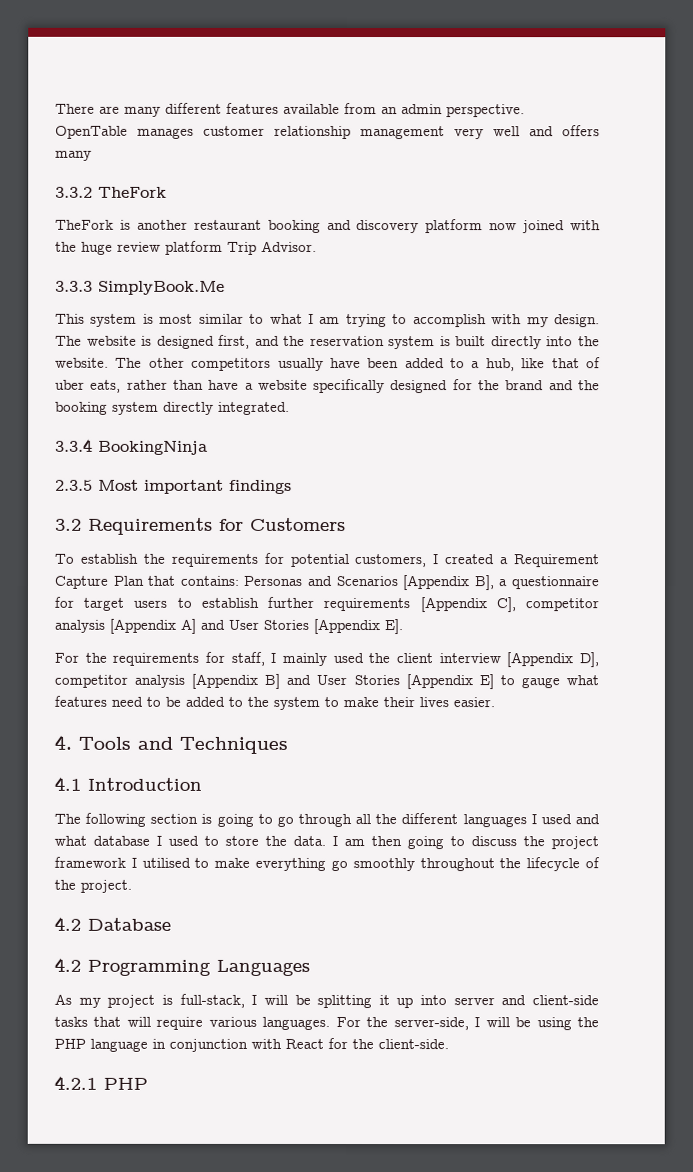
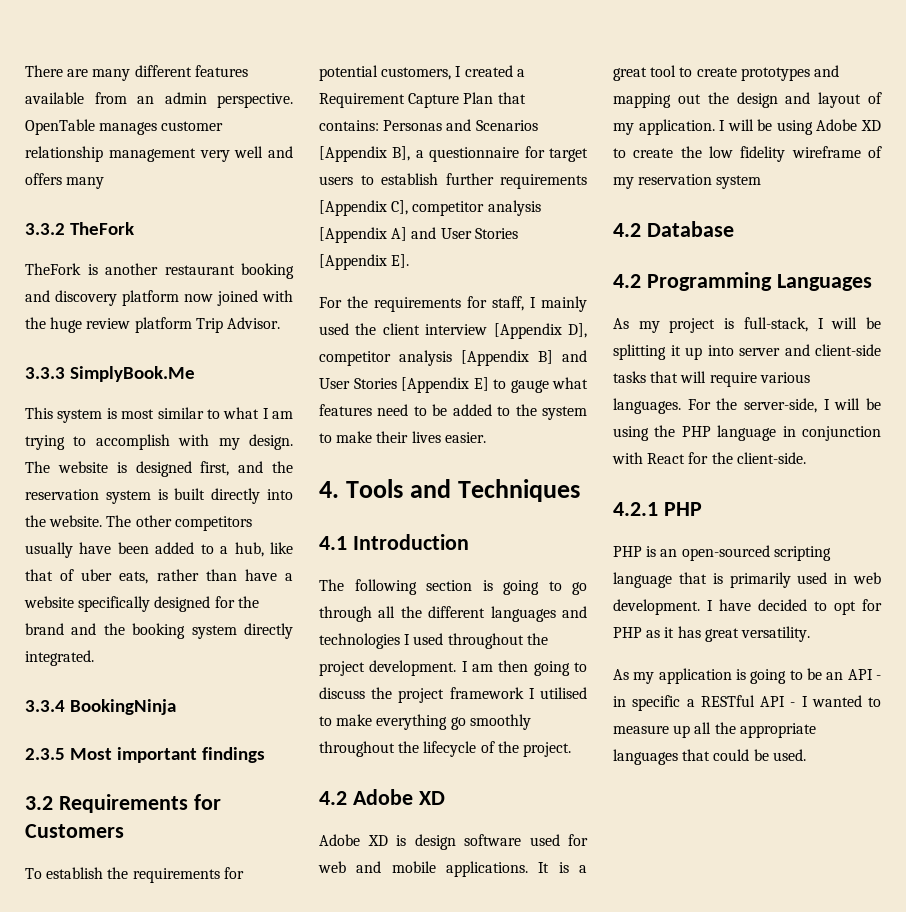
[530,814,601,825] [54,835,326,846] I used and what database I used to store the data. -> [562,606,587,618] [319,633,548,649] [319,660,457,676] and technologies I used throughout the project development.
(132, 886) none -> [319,789,445,805] [319,834,588,850] [318,861,587,877] [613,65,839,81] [613,92,882,108] [613,119,881,135] [613,146,882,162] [613,174,762,189] // 4.2 Adobe XD // Adobe XD is design software used for web and mobile applications. It is a great tool to create prototypes and mapping out the design and layout of my application. I will be using Adobe XD to create the low fidelity wireframe of my reservation system
(148, 1083) none -> [613,545,831,561] [613,572,881,588] [613,599,882,615] [613,626,810,642] [613,668,881,684] [613,695,881,711] [613,722,816,738] [613,749,806,765] // PHP is an open-sourced scripting language that is primarily used in web development. I have decided to opt for PHP as it has great versatility. // As my application is going to be an API - in specific a RESTful API - I wanted to measure up all the appropriate languages that could be used.

